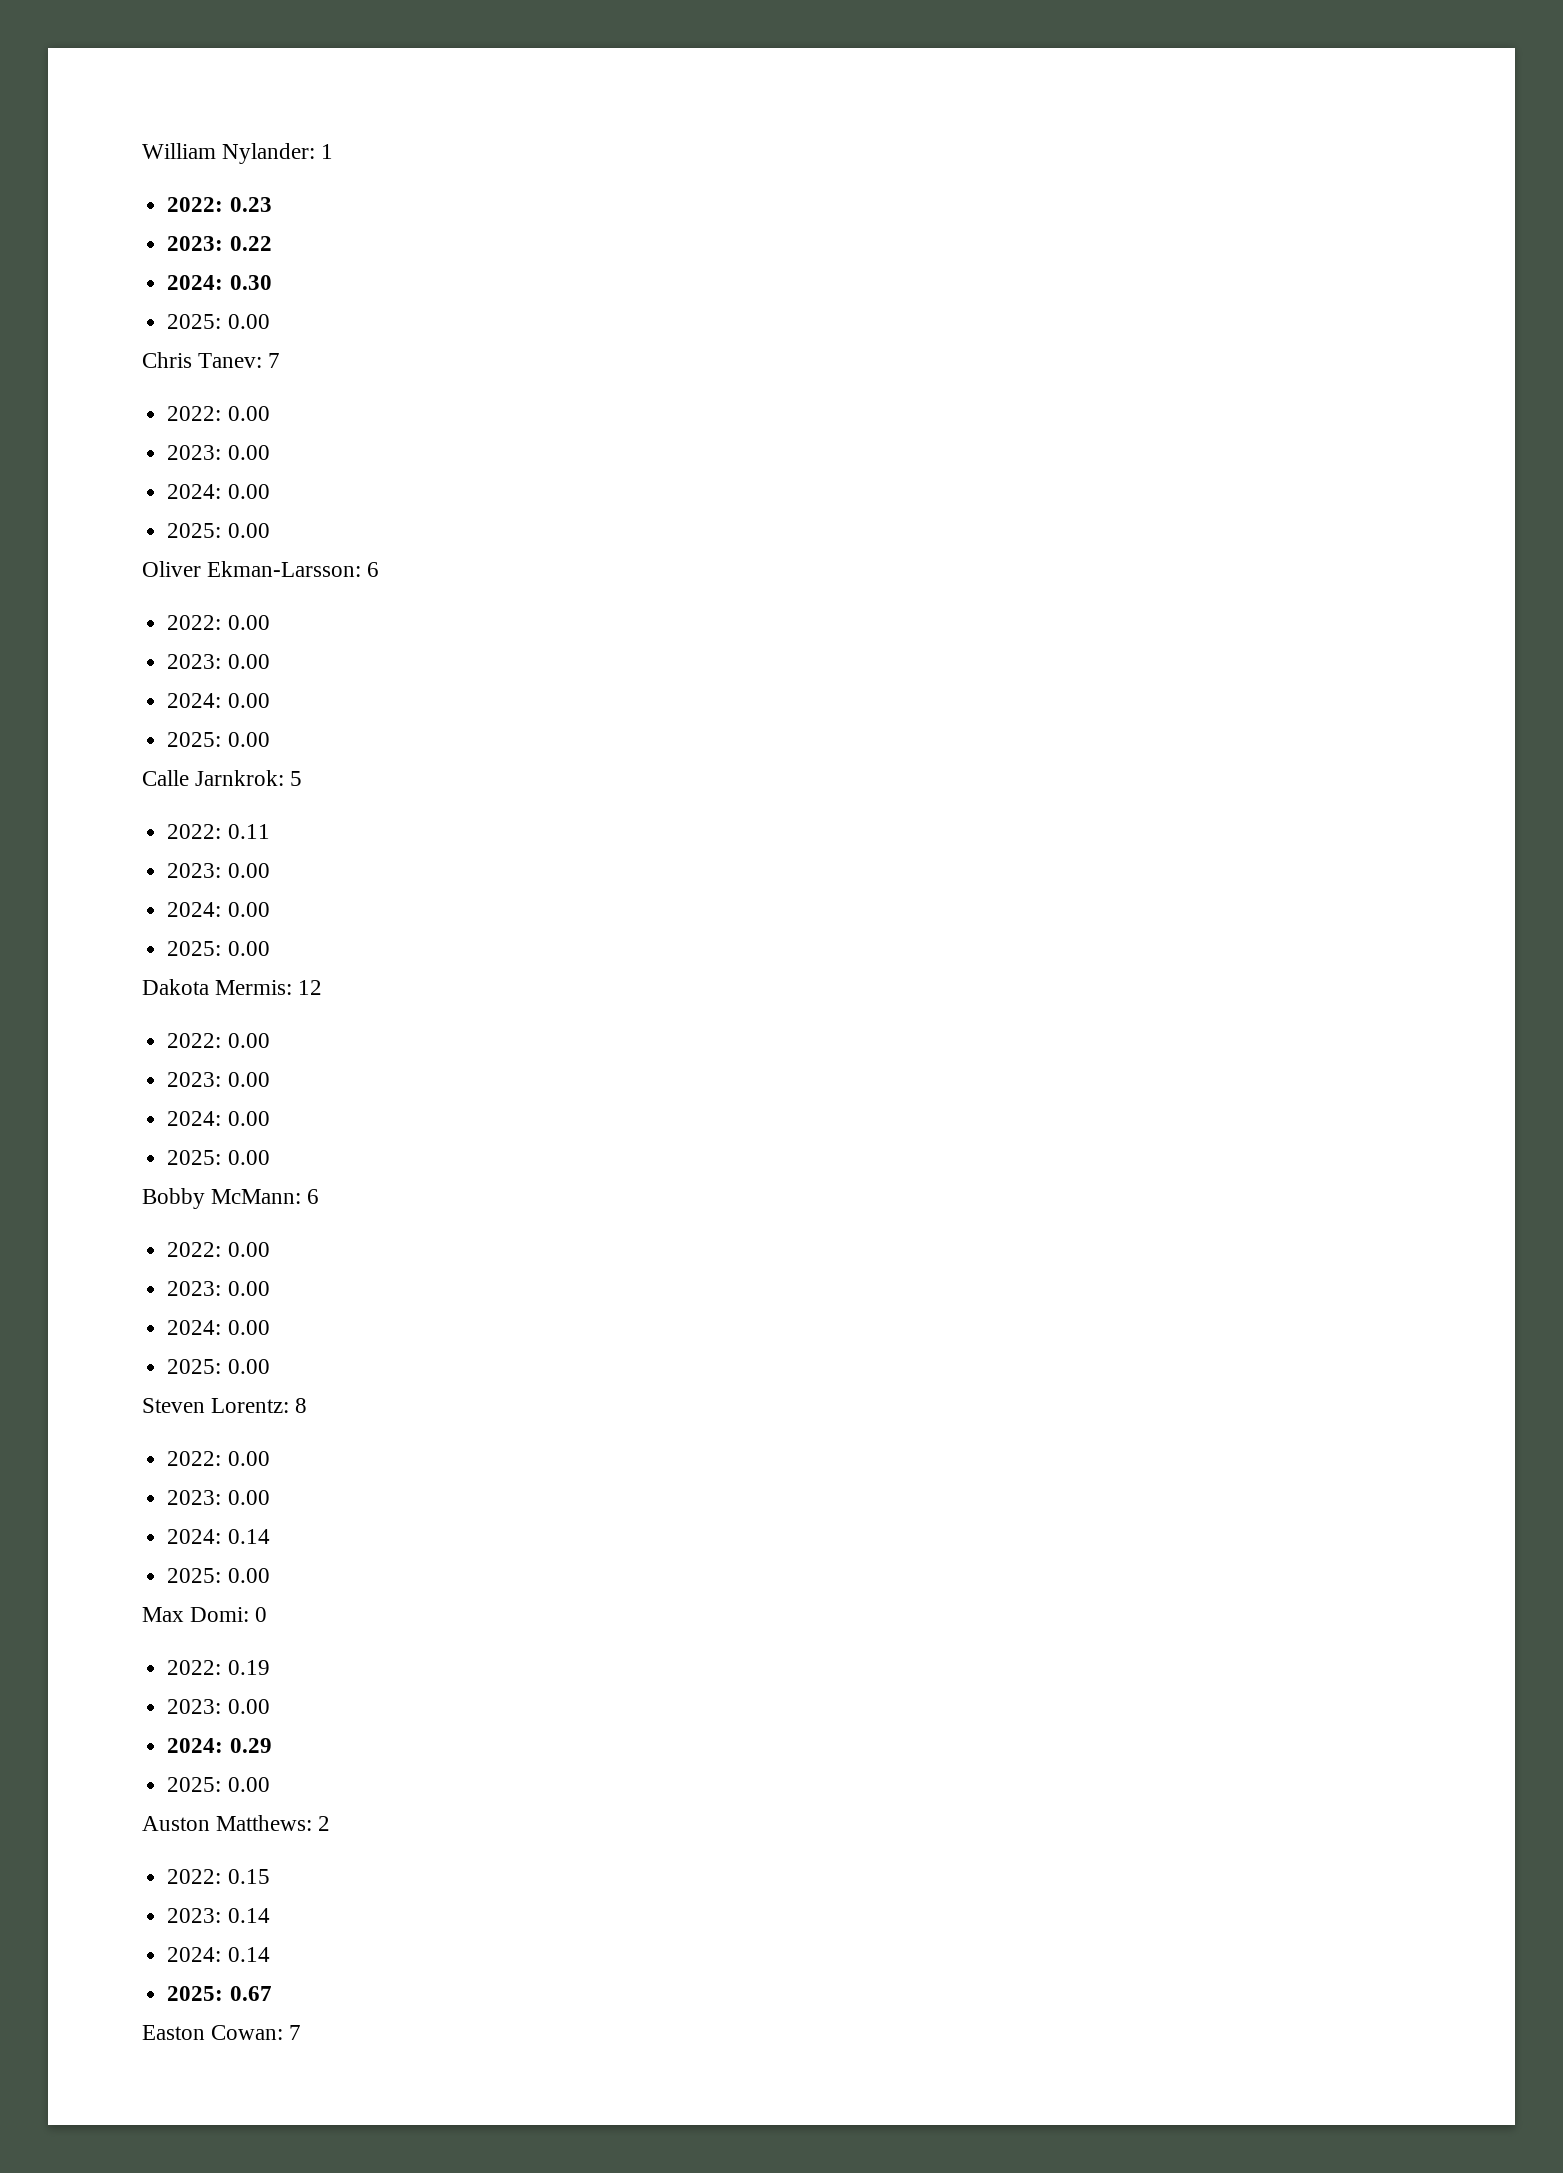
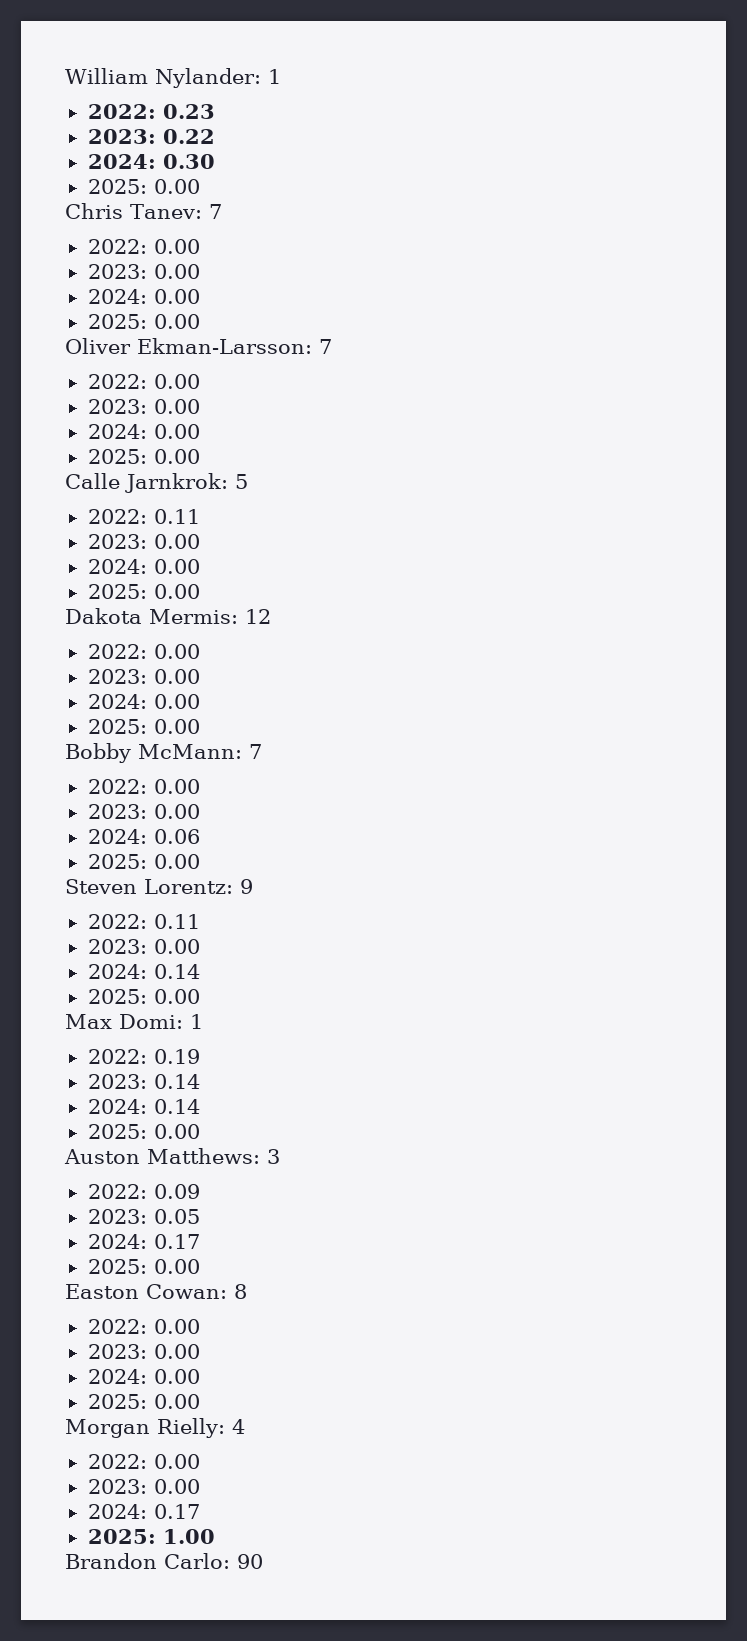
[367,562,380,577] 6 -> [319,339,332,354] 7
[307,1189,320,1204] [167,1242,270,1257] [167,1281,270,1296] [167,1320,270,1335] [167,1359,270,1374] [142,1398,308,1413] [167,1451,270,1466] [167,1490,270,1505] [167,1529,270,1544] [167,1568,270,1583] [142,1607,268,1622] [167,1660,270,1675] [167,1699,270,1714] [167,1738,272,1753] [167,1777,270,1792] [142,1815,331,1831] [167,1869,270,1884] [167,1908,270,1923] [167,1947,270,1962] [167,1986,272,2001] [142,2025,302,2040] 6 // 2022: 0.00 // 2023: 0.00 // 2024: 0.00 // 2025: 0.00 // Steven Lorentz: 8 // 2022: 0.00 // 2023: 0.00 // 2024: 0.14 // 2025: 0.00 // Max Domi: 0 // 2022: 0.19 // 2023: 0.00 // 2024: 0.29 // 2025: 0.00 // Auston Matthews: 2 // 2022: 0.15 // 2023: 0.14 // 2024: 0.14 // 2025: 0.67 // Easton Cowan: 7 -> [249,744,262,759] [87,779,200,794] [87,804,200,819] [87,829,200,844] [87,854,200,869] [65,879,253,894] [87,914,200,929] [87,939,200,954] [87,964,200,979] [87,989,200,1004] [65,1014,203,1029] [87,1049,200,1064] [87,1074,200,1089] [87,1099,200,1114] [87,1124,200,1139] [64,1148,280,1164] [87,1184,200,1199] [87,1209,200,1224] [87,1234,200,1249] [87,1259,200,1274] [65,1284,247,1299] [87,1319,200,1334] [87,1344,200,1359] [87,1369,200,1384] [87,1394,200,1409] [65,1418,245,1438] [87,1454,200,1469] [87,1479,200,1494] [87,1504,200,1519] [87,1529,215,1544] [65,1553,263,1569] 7 // 2022: 0.00 // 2023: 0.00 // 2024: 0.06 // 2025: 0.00 // Steven Lorentz: 9 // 2022: 0.11 // 2023: 0.00 // 2024: 0.14 // 2025: 0.00 // Max Domi: 1 // 2022: 0.19 // 2023: 0.14 // 2024: 0.14 // 2025: 0.00 // Auston Matthews: 3 // 2022: 0.09 // 2023: 0.05 // 2024: 0.17 // 2025: 0.00 // Easton Cowan: 8 // 2022: 0.00 // 2023: 0.00 // 2024: 0.00 // 2025: 0.00 // Morgan Rielly: 4 // 2022: 0.00 // 2023: 0.00 // 2024: 0.17 // 2025: 1.00 // Brandon Carlo: 90

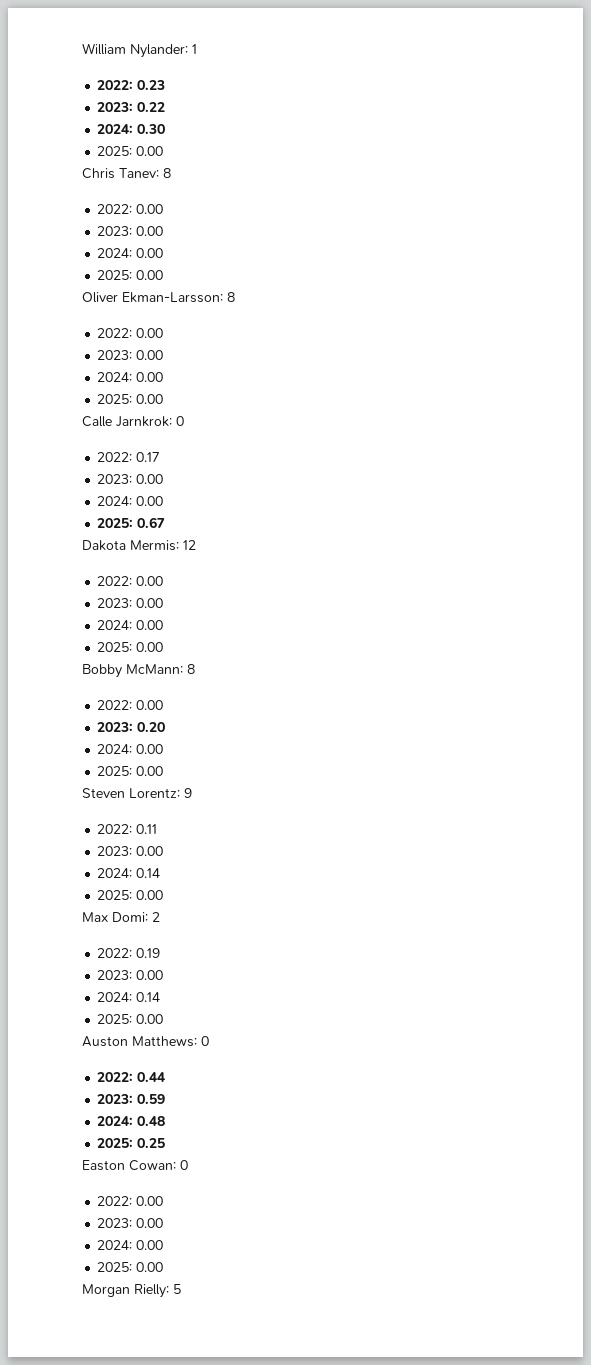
[208,204,222,219] 7 -> [163,168,171,178] 8
[319,339,332,354] 7 -> [227,292,235,302] 8
[235,474,248,489] [87,509,200,524] [87,534,200,549] [87,559,200,574] [87,584,200,599] 5 // 2022: 0.11 // 2023: 0.00 // 2024: 0.00 // 2025: 0.00 -> [176,416,184,426] [97,452,161,462] [97,474,164,484] [97,496,164,506] [97,517,166,528] 0 // 2022: 0.17 // 2023: 0.00 // 2024: 0.00 // 2025: 0.67
[249,744,262,759] [87,779,200,794] [87,804,200,819] [87,829,200,844] 7 // 2022: 0.00 // 2023: 0.00 // 2024: 0.06 -> [187,664,195,674] [97,700,164,710] [97,722,166,732] [97,744,164,754] 8 // 2022: 0.00 // 2023: 0.20 // 2024: 0.00
[190,1014,203,1029] 1 -> [152,912,160,922] 2
[153,1074,200,1089] 0.14 -> [136,970,164,980] 0.00
[267,1149,280,1164] [87,1184,200,1199] [87,1209,200,1224] [87,1234,200,1249] [87,1259,200,1274] 3 // 2022: 0.09 // 2023: 0.05 // 2024: 0.17 // 2025: 0.00 -> [201,1036,209,1046] [97,1072,166,1082] [97,1094,166,1104] [97,1116,166,1126] [97,1138,166,1148] 0 // 2022: 0.44 // 2023: 0.59 // 2024: 0.48 // 2025: 0.25
[234,1284,247,1299] 8 -> [180,1160,188,1170] 0
[232,1419,245,1434] [87,1454,200,1469] [87,1479,200,1494] [87,1504,200,1519] [87,1529,215,1544] [65,1553,263,1569] 4 // 2022: 0.00 // 2023: 0.00 // 2024: 0.17 // 2025: 1.00 // Brandon Carlo: 90 -> [173,1284,181,1294] 5

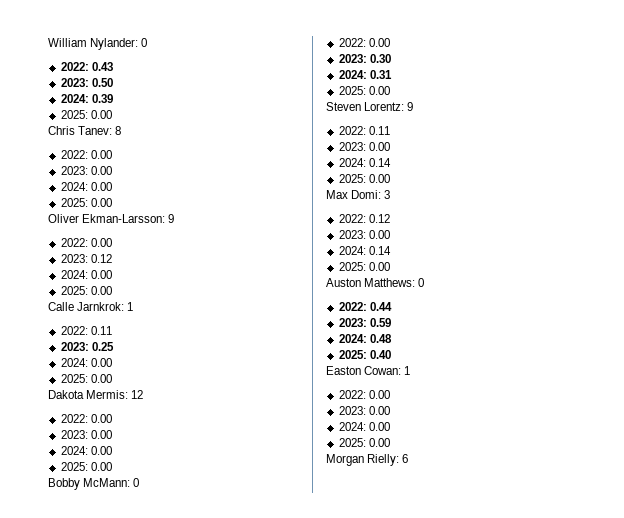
[192,44,197,54] [97,80,166,90] [97,102,166,112] [97,124,166,134] 1 // 2022: 0.23 // 2023: 0.22 // 2024: 0.30 -> [141,38,148,47] [60,62,113,71] [60,78,113,87] [60,94,113,103] 0 // 2022: 0.43 // 2023: 0.50 // 2024: 0.39
[227,292,235,302] [97,328,164,338] [97,350,164,360] 8 // 2022: 0.00 // 2023: 0.00 -> [168,214,175,223] [60,238,112,247] [60,254,112,263] 9 // 2022: 0.00 // 2023: 0.12
[176,416,184,426] [97,452,161,462] [97,474,164,484] [97,496,164,506] [97,517,166,528] 0 // 2022: 0.17 // 2023: 0.00 // 2024: 0.00 // 2025: 0.67 -> [127,302,134,311] [60,326,112,335] [60,342,114,351] [60,358,112,367] [60,374,112,383] 1 // 2022: 0.11 // 2023: 0.25 // 2024: 0.00 // 2025: 0.00
[187,664,195,674] [97,700,164,710] [97,722,166,732] [97,744,164,754] 8 // 2022: 0.00 // 2023: 0.20 // 2024: 0.00 -> [133,478,140,487] [338,38,390,47] [338,54,391,63] [338,70,392,79] 0 // 2022: 0.00 // 2023: 0.30 // 2024: 0.31
[152,912,160,922] [97,948,161,958] 2 // 2022: 0.19 -> [384,190,391,199] [338,214,390,223] 3 // 2022: 0.12
[137,1138,166,1148] 0.25 -> [369,350,391,359] 0.40
[180,1160,188,1170] 0 -> [404,366,411,375] 1
[173,1284,181,1294] 5 -> [402,454,409,463] 6

